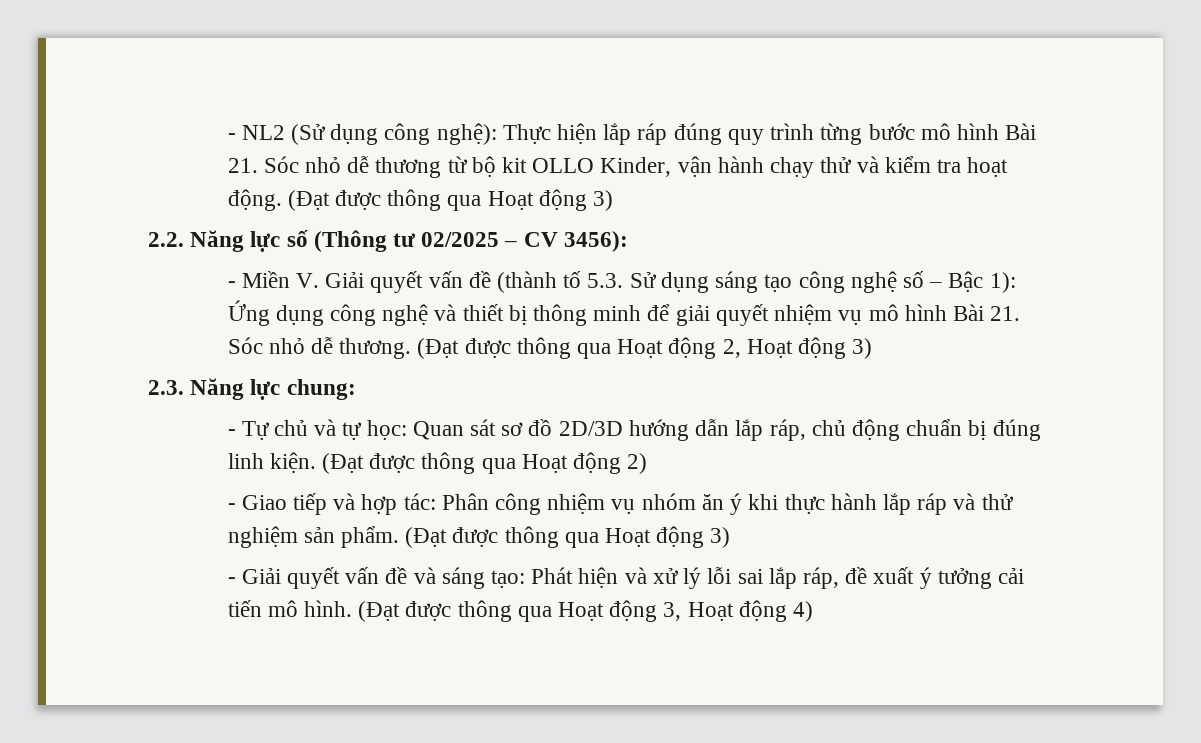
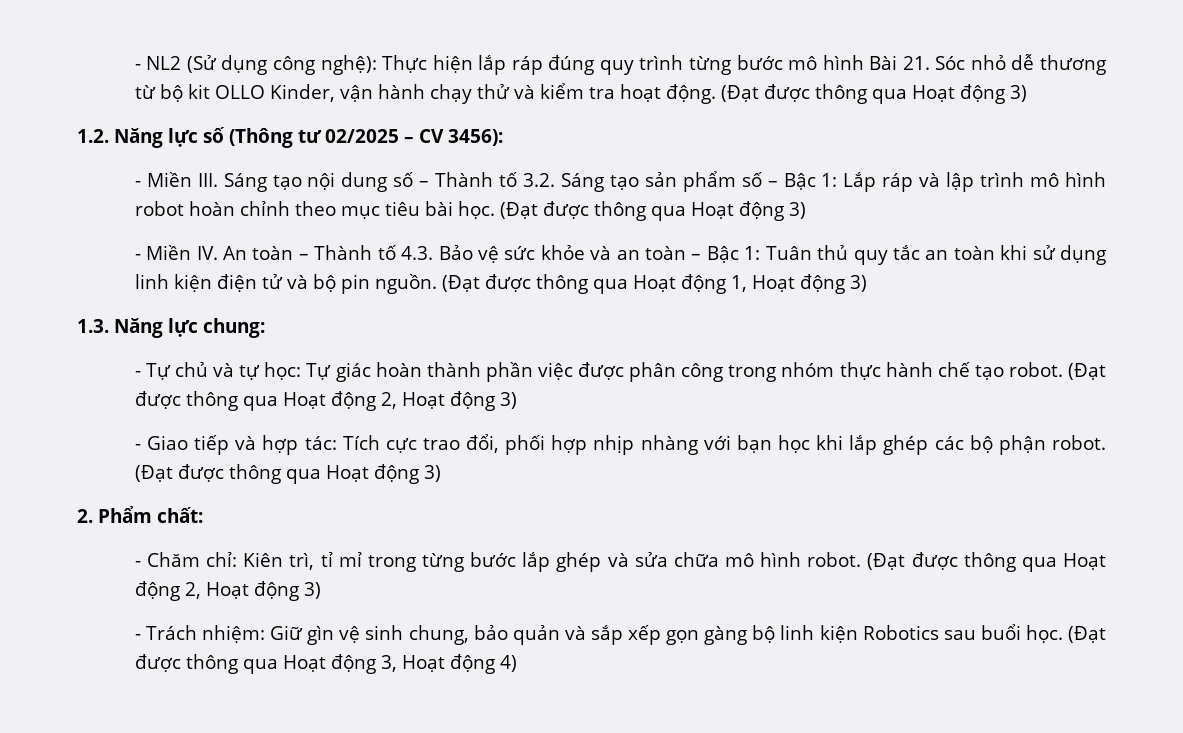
[148,232,184,247] 2.2. -> [77,129,109,143] 1.2.
[296,271,1016,293] [227,300,1021,326] [227,337,412,359] V. Giải quyết vấn đề (thành tố 5.3. Sử dụng sáng tạo công nghệ số – Bậc 1): Ứng dụng công nghệ và thiết bị thông minh để giải quyết nhiệm vụ mô hình Bài 21. Sóc nhỏ dễ thương. -> [197,171,1107,192] [134,201,806,221] [134,245,1106,265] [134,274,867,294] [77,318,265,338] [134,362,1063,382] III. Sáng tạo nội dung số – Thành tố 3.2. Sáng tạo sản phẩm số – Bậc 1: Lắp ráp và lập trình mô hình robot hoàn chỉnh theo mục tiêu bài học. (Đạt được thông qua Hoạt động 3) // - Miền IV. An toàn – Thành tố 4.3. Bảo vệ sức khỏe và an toàn – Bậc 1: Tuân thủ quy tắc an toàn khi sử dụng linh kiện điện tử và bộ pin nguồn. (Đạt được thông qua Hoạt động 1, Hoạt động 3) // 1.3. Năng lực chung: // - Tự chủ và tự học: Tự giác hoàn thành phần việc được phân công trong nhóm thực hành chế tạo robot.
[148,378,356,400] [227,419,1041,441] [227,452,648,474] // 2.3. Năng lực chung: // - Tự chủ và tự học: Quan sát sơ đồ 2D/3D hướng dẫn lắp ráp, chủ động chuẩn bị đúng linh kiện. (Đạt được thông qua Hoạt động 2) -> (517, 400) none
[441,493,1014,515] [227,526,731,548] [227,567,1025,589] [227,600,353,617] Phân công nhiệm vụ nhóm ăn ý khi thực hành lắp ráp và thử nghiệm sản phẩm. (Đạt được thông qua Hoạt động 3) // - Giải quyết vấn đề và sáng tạo: Phát hiện và xử lý lỗi sai lắp ráp, đề xuất ý tưởng cải tiến mô hình. -> [342,434,1107,455] [134,464,441,484] [77,506,203,523] [134,552,1107,572] [134,581,321,601] [134,624,1063,645] Tích cực trao đổi, phối hợp nhịp nhàng với bạn học khi lắp ghép các bộ phận robot. (Đạt được thông qua Hoạt động 3) // 2. Phẩm chất: // - Chăm chỉ: Kiên trì, tỉ mỉ trong từng bước lắp ghép và sửa chữa mô hình robot. (Đạt được thông qua Hoạt động 2, Hoạt động 3) // - Trách nhiệm: Giữ gìn vệ sinh chung, bảo quản và sắp xếp gọn gàng bộ linh kiện Robotics sau buổi học.

